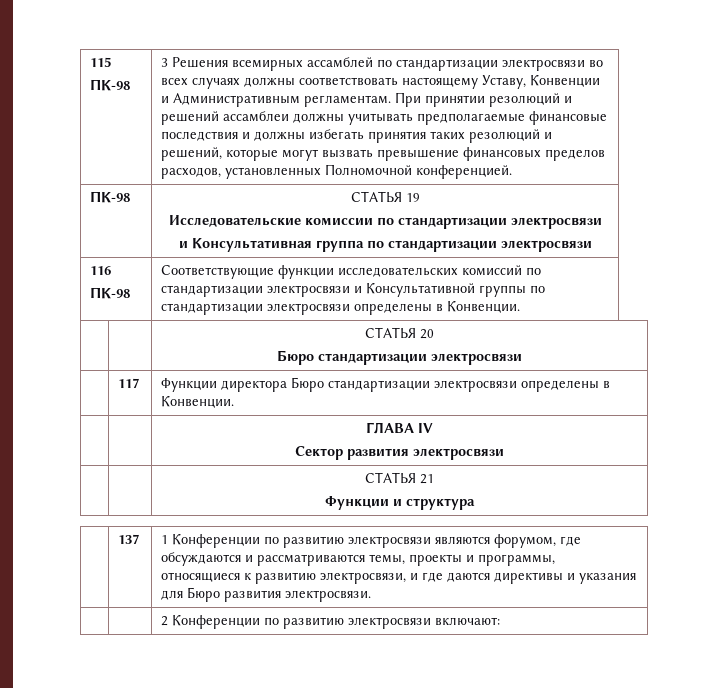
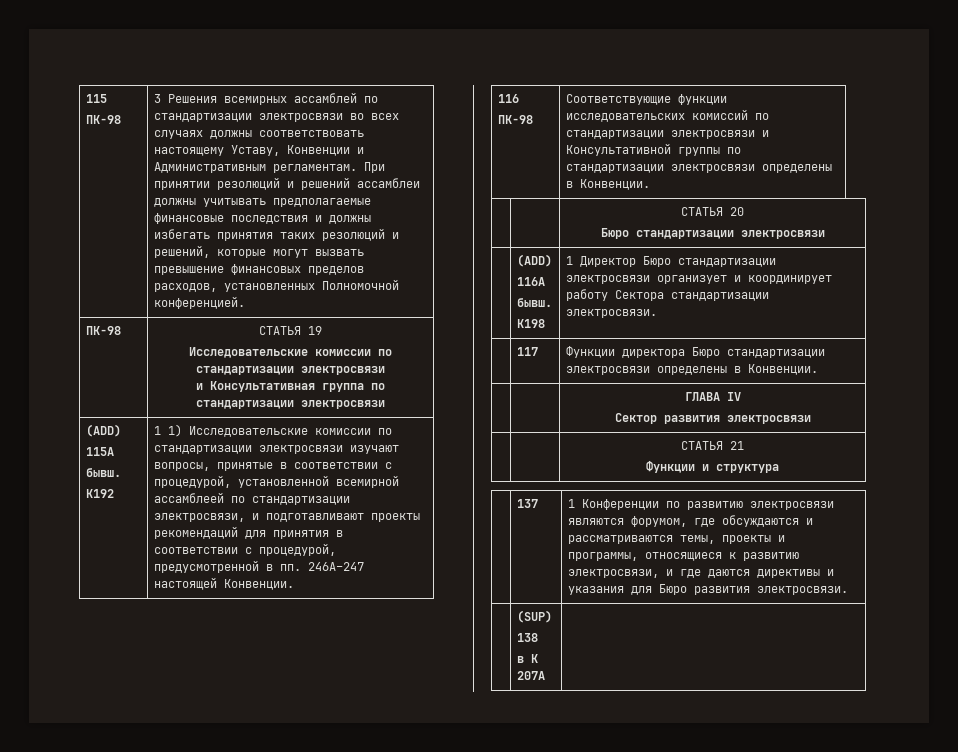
(592, 246) none -> [85,424,121,437] [85,447,114,456] [85,468,121,477] [85,489,114,498] [153,424,392,437] [153,445,399,454] [153,462,392,471] [153,475,399,488] [153,492,350,505] [153,513,420,522] [153,526,343,539] [153,543,336,556] [153,560,364,573] [153,577,294,590] // (ADD) // 115A // бывш. // К192 | 1 1) Исследовательские комиссии по стандартизации электросвязи изучают вопросы, принятые в соответствии с процедурой, установленной всемирной ассамблеей по стандартизации электросвязи, и подготавливают проекты рекомендаций для принятия в соответствии с процедурой, предусмотренной в пп. 246A–247 настоящей Конвенции.
(522, 359) none -> [516,254,552,267] [516,277,545,286] [516,298,552,307] [516,319,545,328] [565,256,776,267] [565,275,832,284] [565,289,769,301] [565,309,657,318] // | (ADD) // 116A // бывш. // К198 | 1 Директор Бюро стандартизации электросвязи организует и координирует работу Сектора стандартизации электросвязи.
[161,615,501,629] | 2 Конференции по развитию электросвязи включают: -> [516,610,552,623] [516,633,538,642] [516,654,538,663] [516,671,545,680] (SUP) // 138 // в К 207A |

